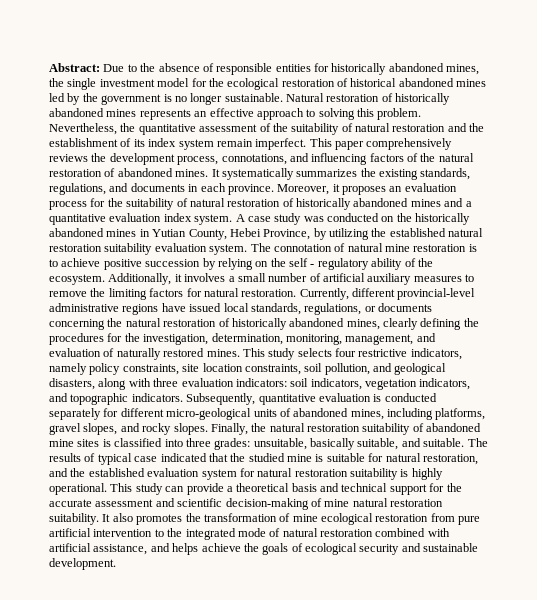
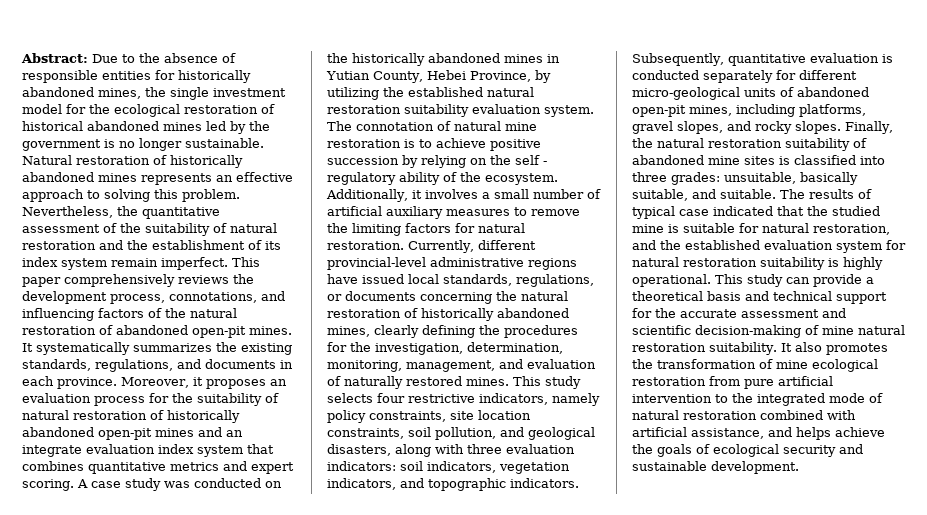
(173, 172) none -> [192,326,246,338] open-pit
(409, 202) none -> [98,428,152,440] open-pit
[465,201,472,207] [49,213,233,225] a quantitative evaluation index system. -> [226,430,243,437] [22,444,274,457] [22,461,294,474] [22,479,74,491] an integrate evaluation index system that combines quantitative metrics and expert scoring.
(349, 412) none -> [632,105,686,117] open-pit

